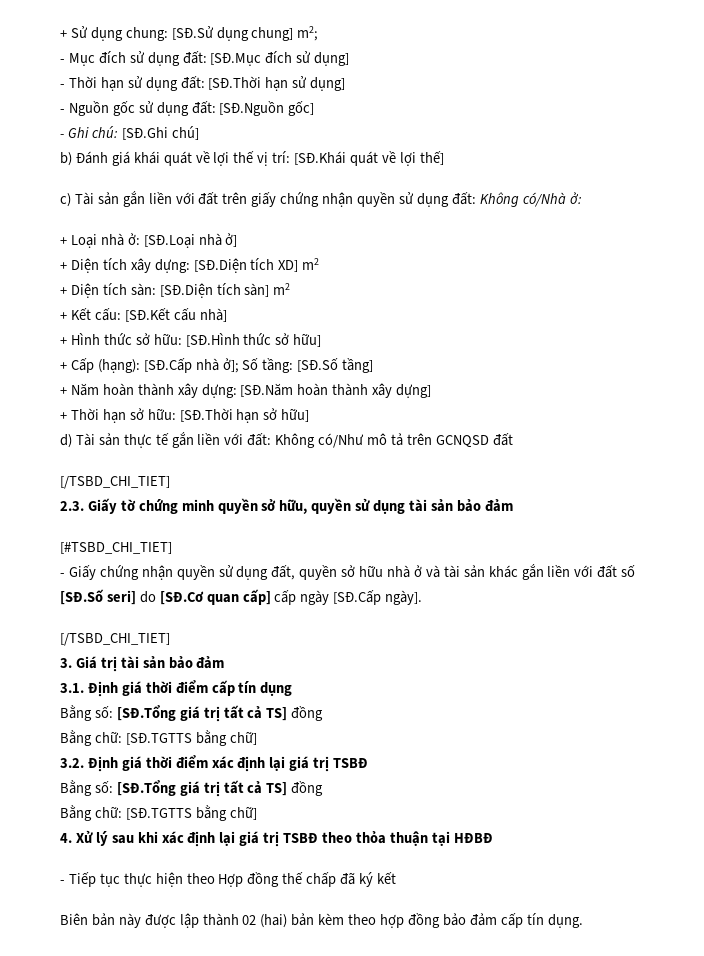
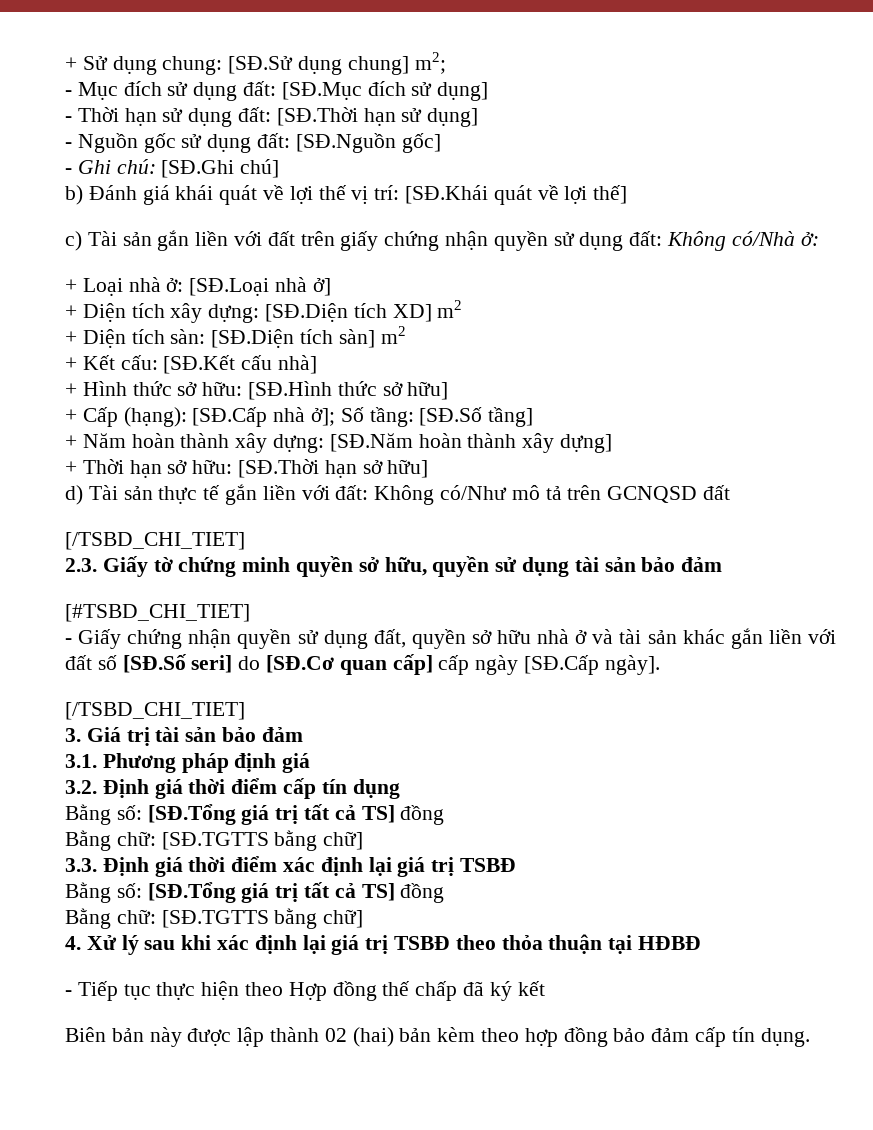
(84, 688) none -> [102,753,311,773] [65,780,97,794] Phương pháp định giá // 3.2.
[60,758,84,768] 3.2. -> [65,858,97,872] 3.3.

